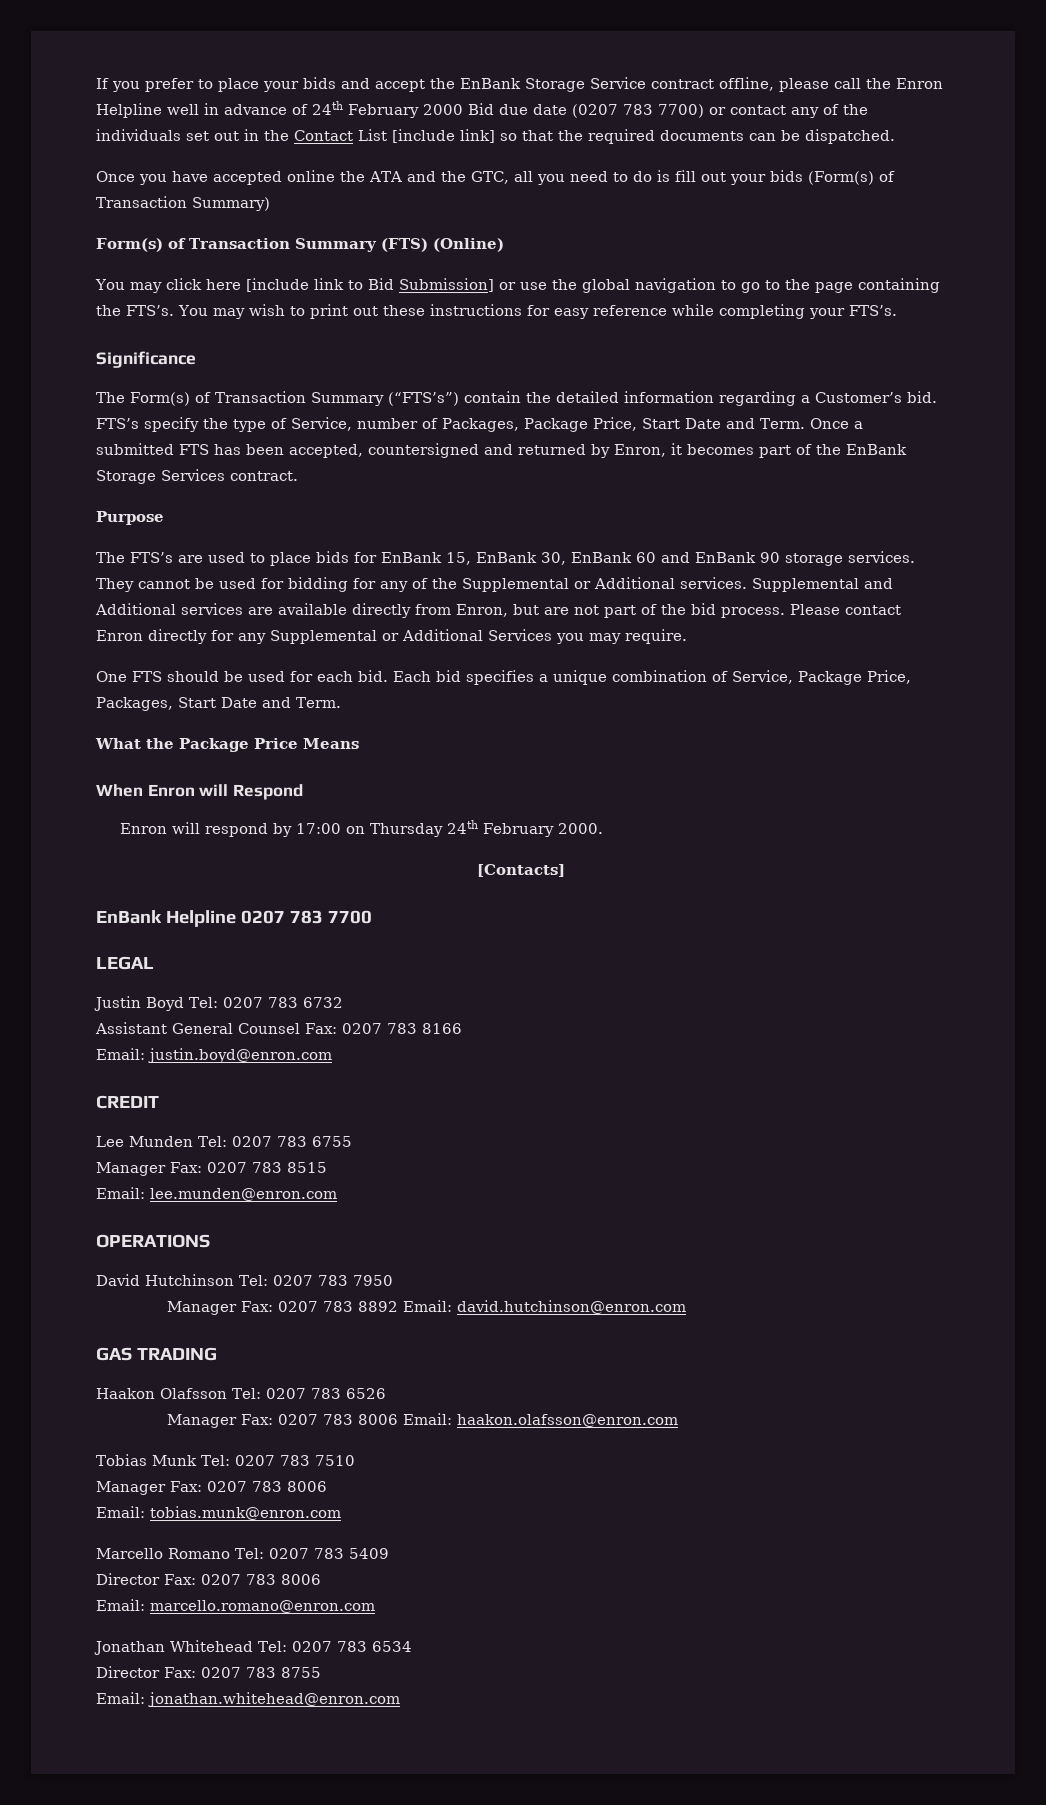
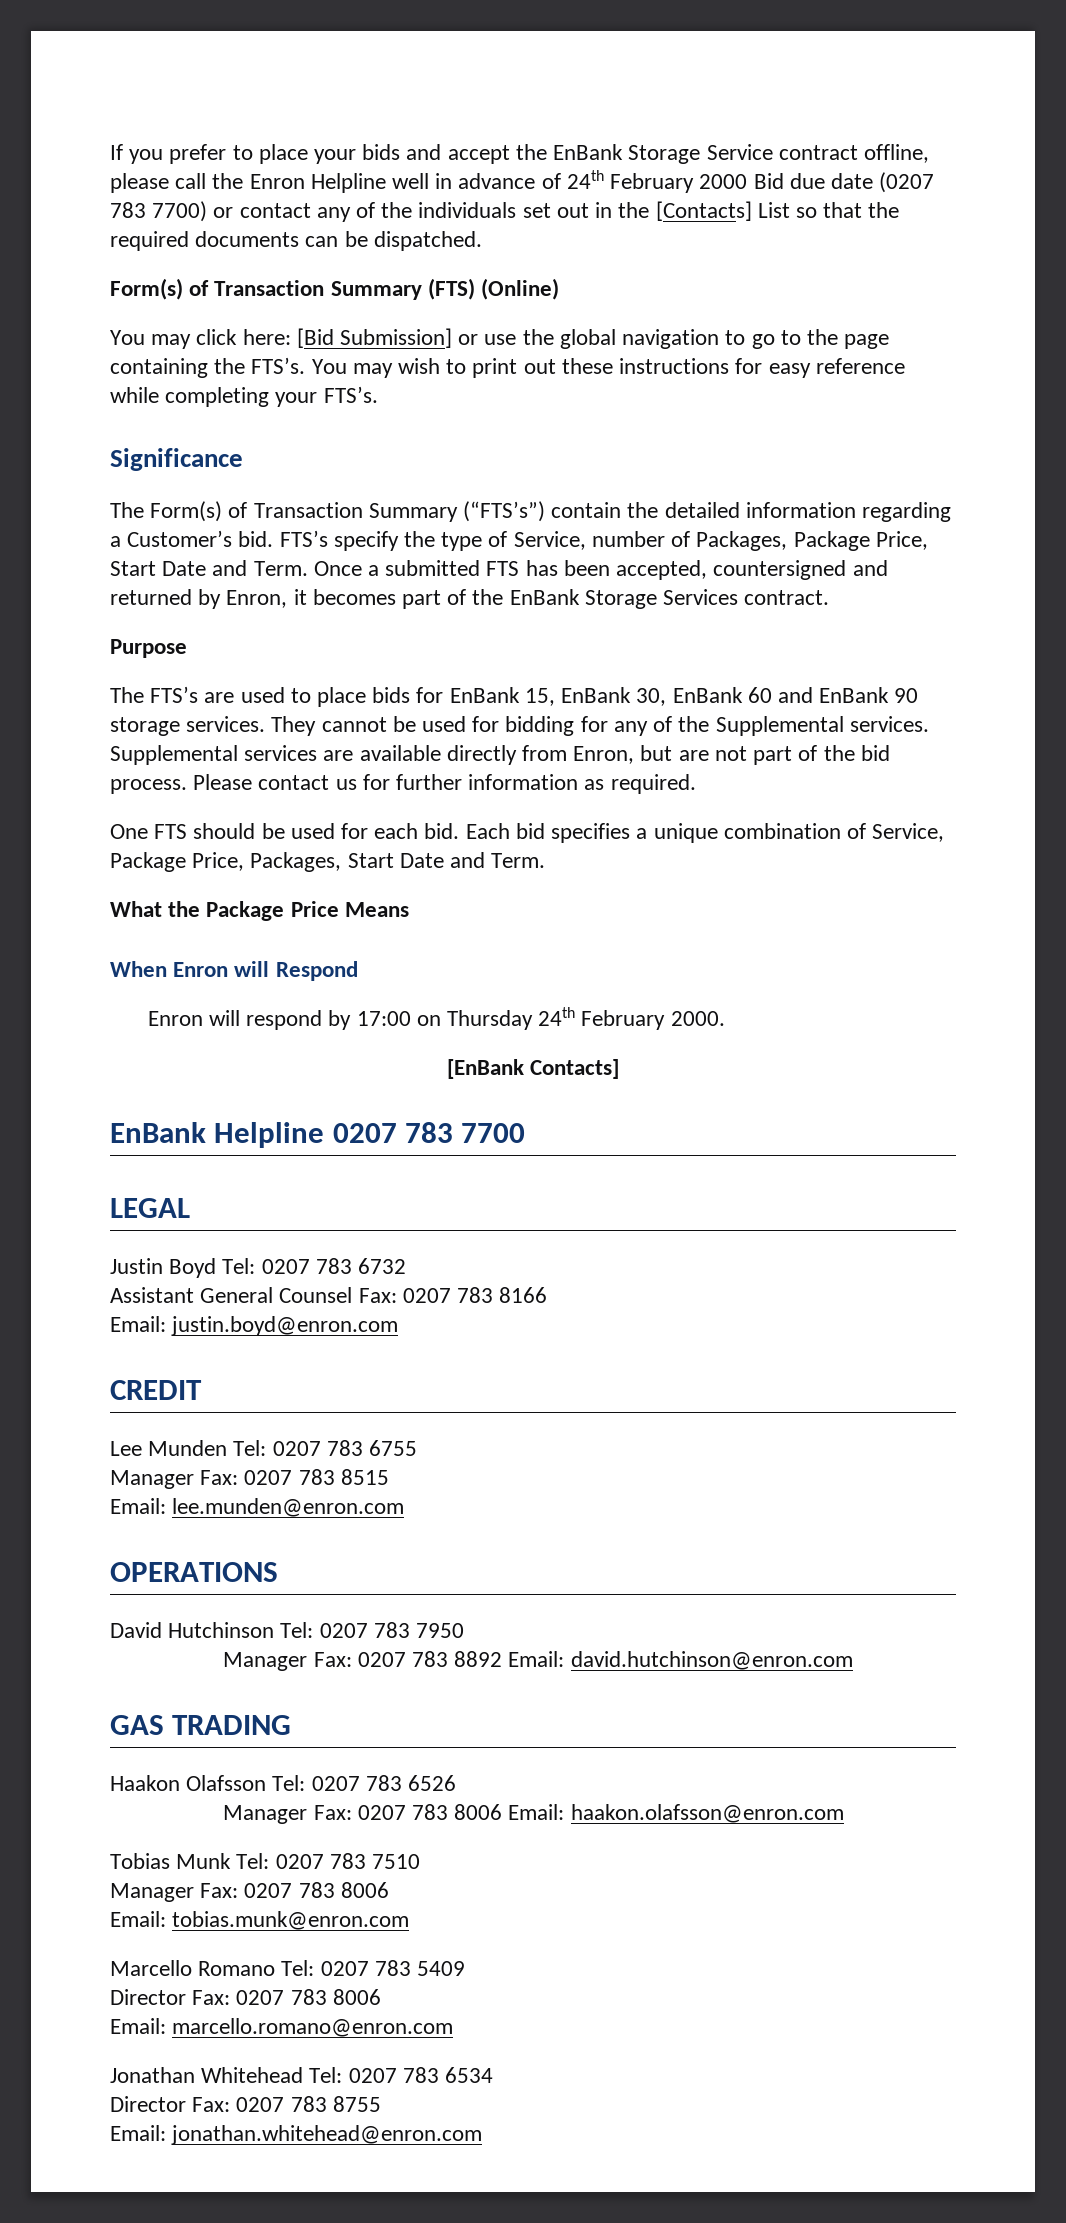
[294,129,495,143] Contact List [include link] -> [655,201,790,221] [Contacts] List
[96,170,895,185] [96,196,270,211] // Once you have accepted online the ATA and the GTC, all you need to do is fill out your bids (Form(s) of Transaction Summary) -> (482, 241) none
[205,278,394,292] here [include link to Bid -> [242,328,334,348] here: [Bid
[574,577,893,592] [95,603,176,615] or Additional services. Supplemental and Additional -> [849,716,929,732] [110,745,238,765] services. Supplemental
[96,629,687,644] Enron directly for any Supplemental or Additional Services you may require. -> [335,774,696,794] us for further information as required.
[476,864,565,877] [Contacts] -> [446,1059,620,1079] [EnBank Contacts]

